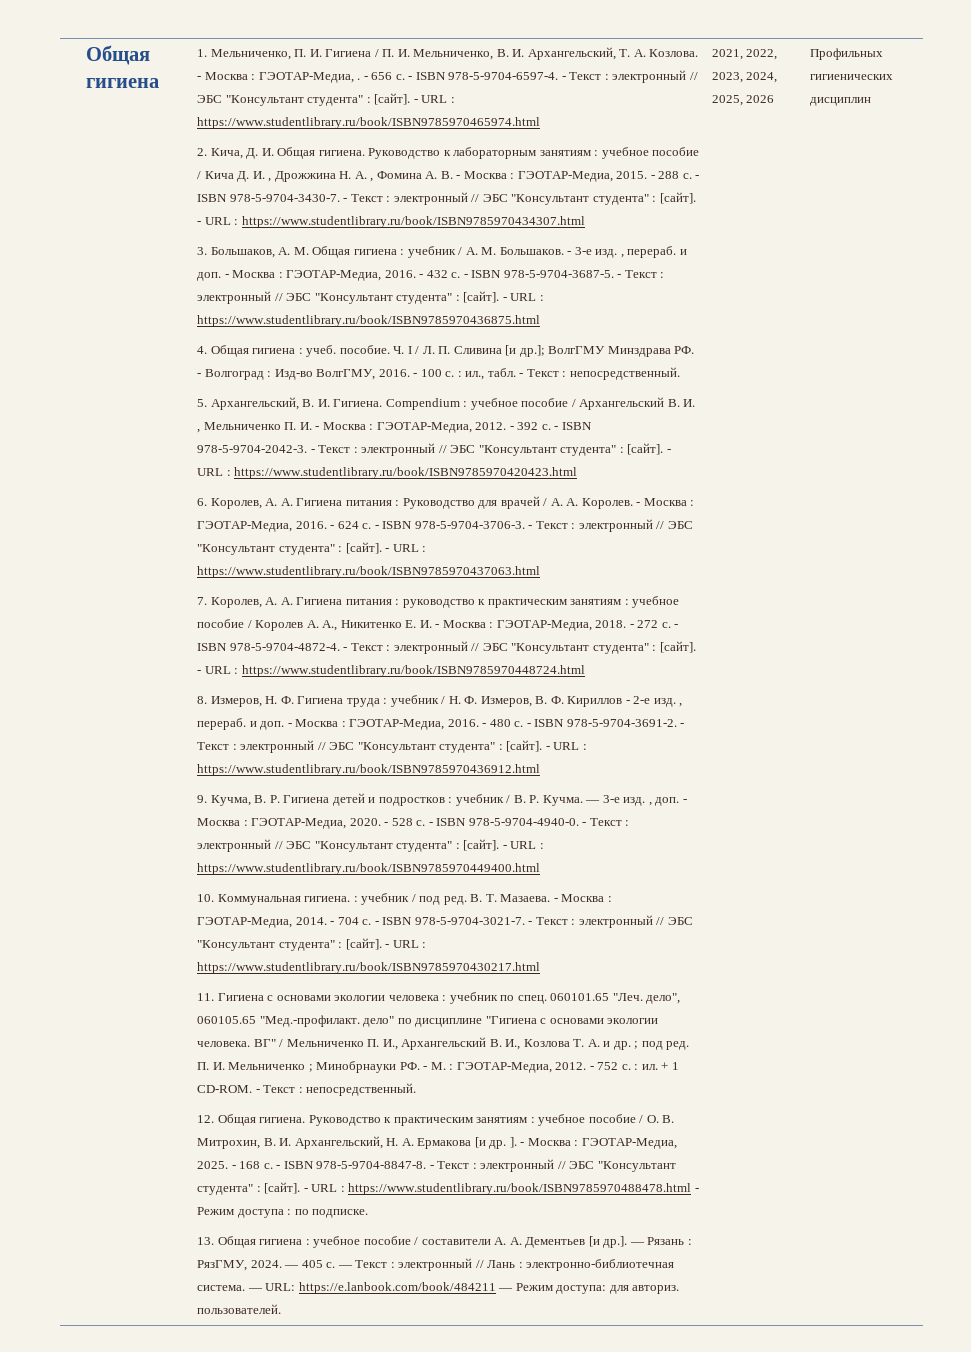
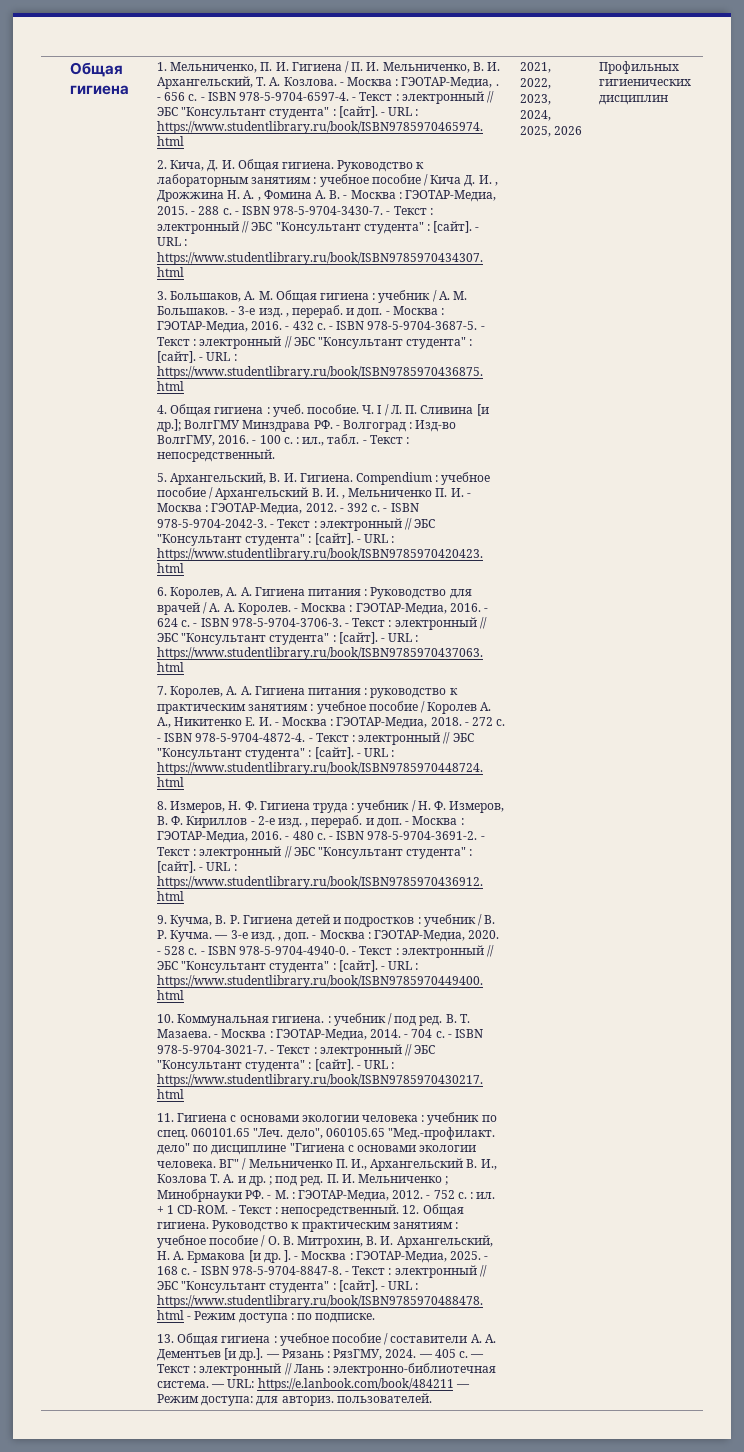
(417, 1089) // -> (400, 1210) none

